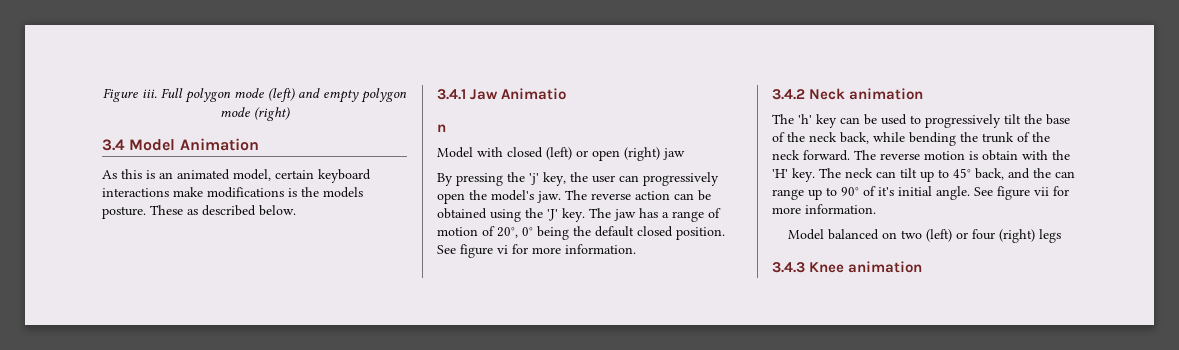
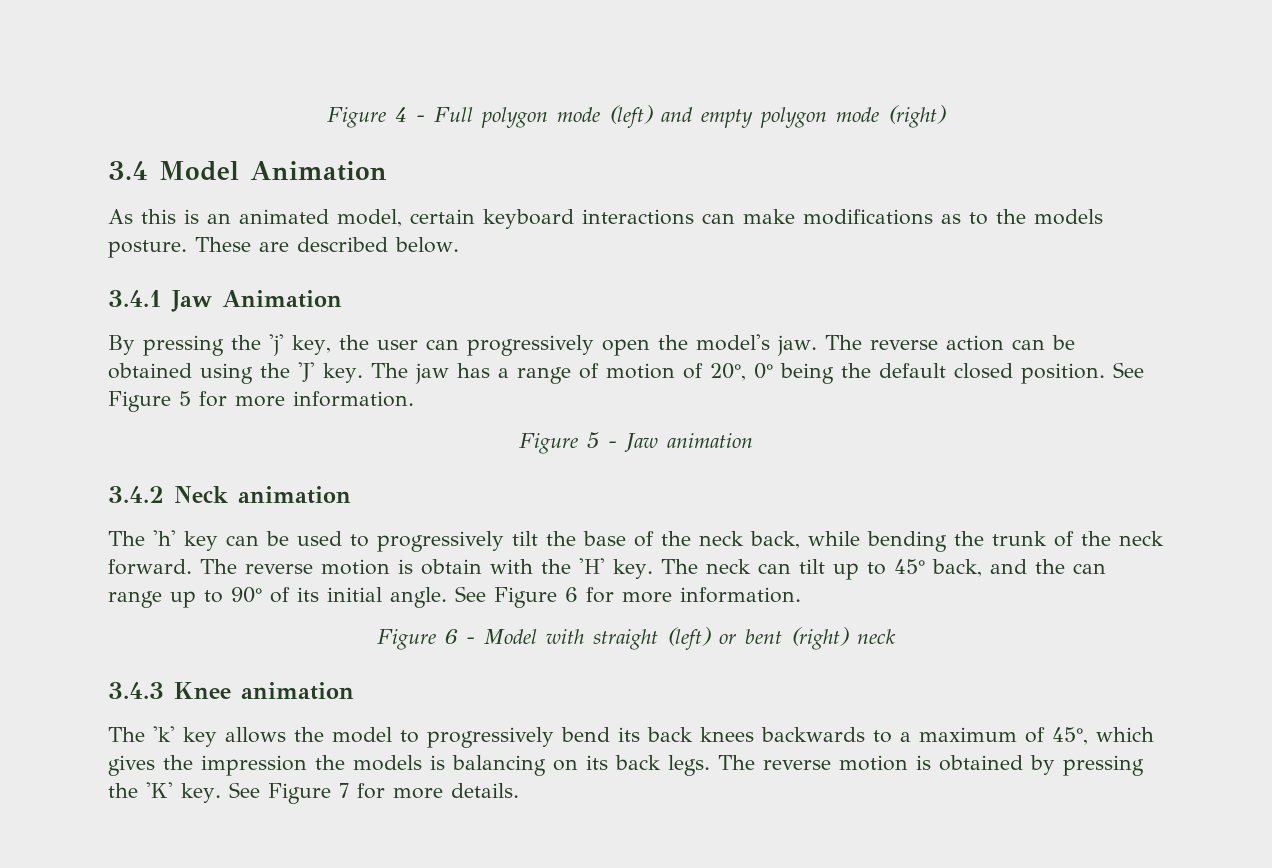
[103,88,157,102] Figure iii. -> [327,107,425,128] Figure 4 -
(169, 192) none -> [702,213,735,224] can
[288,188,297,197] is -> [941,212,988,225] as to
[187,209,198,215] as -> [259,242,289,252] are
[501,88,567,100] [437,124,446,132] [437,147,685,161] Animatio // n // Model with closed (left) or open (right) jaw -> [222,290,342,308] Animation
[460,244,636,258] figure vi for more information. -> [108,391,414,412] [519,432,753,454] Figure 5 for more information. // Figure 5 - Jaw animation
[878,187,894,196] it's -> [297,587,319,602] its
[997,186,1069,200] [772,204,876,214] [788,229,1061,243] [772,261,923,273] figure vii for more information. // Model balanced on two (left) or four (right) legs // 3.4.3 Knee animation -> [494,587,801,608] [377,627,896,650] [108,682,354,700] [108,726,1154,748] [108,755,1144,776] [108,782,519,804] Figure 6 for more information. // Figure 6 - Model with straight (left) or bent (right) neck // 3.4.3 Knee animation // The 'k' key allows the model to progressively bend its back knees backwards to a maximum of 45°, which gives the impression the models is balancing on its back legs. The reverse motion is obtained by pressing the 'K' key. See Figure 7 for more details.

